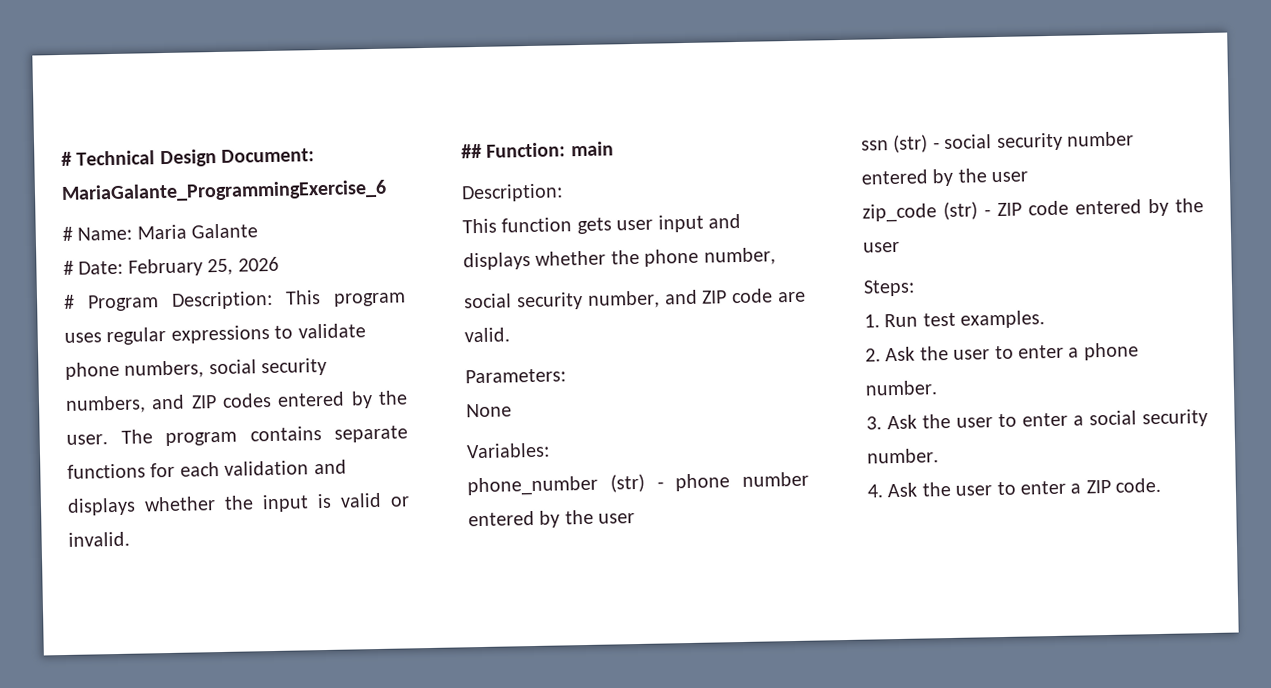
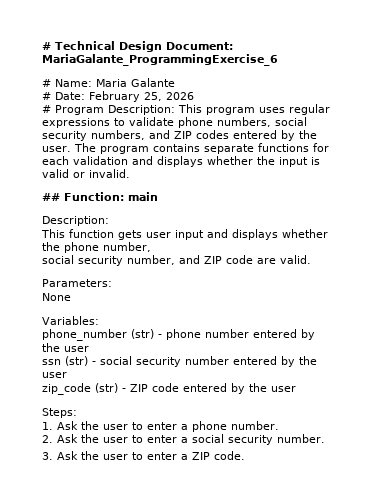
[884,310,1046,329] [865,348,881,362] Run test examples. // 2. -> (53, 426) none
[866,416,882,430] 3. -> [42,435,53,443] 2.
[867,484,883,498] 4. -> [42,452,53,460] 3.

